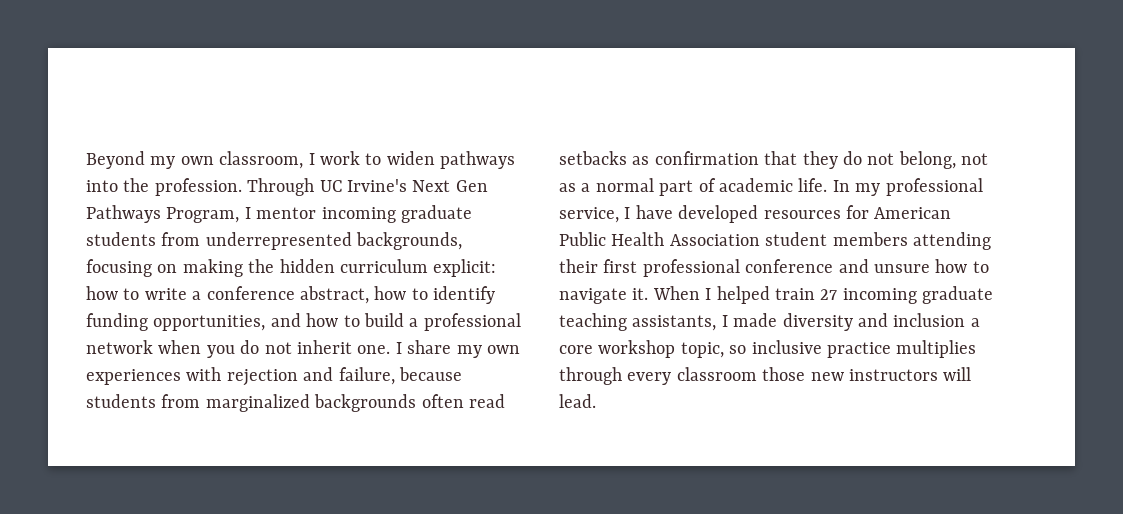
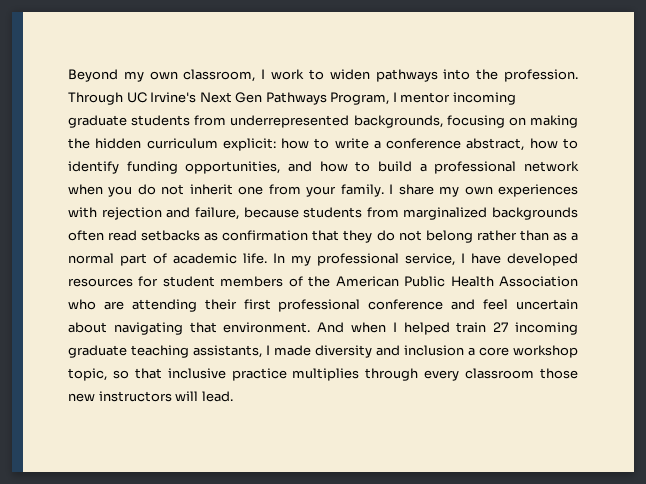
[357,345,391,354] one. -> [238,184,384,197] one from your family.
[898,151,989,169] belong, not -> [425,230,549,243] belong rather than
(869, 212) none -> [162,276,331,287] student members of the
[765,232,908,246] student members -> [68,299,124,310] who are
[874,259,989,273] [559,286,700,304] unsure how to navigate it. When -> [483,299,579,310] [68,322,387,335] feel uncertain about navigating that environment. And when
(747, 349) none -> [134,368,162,379] that

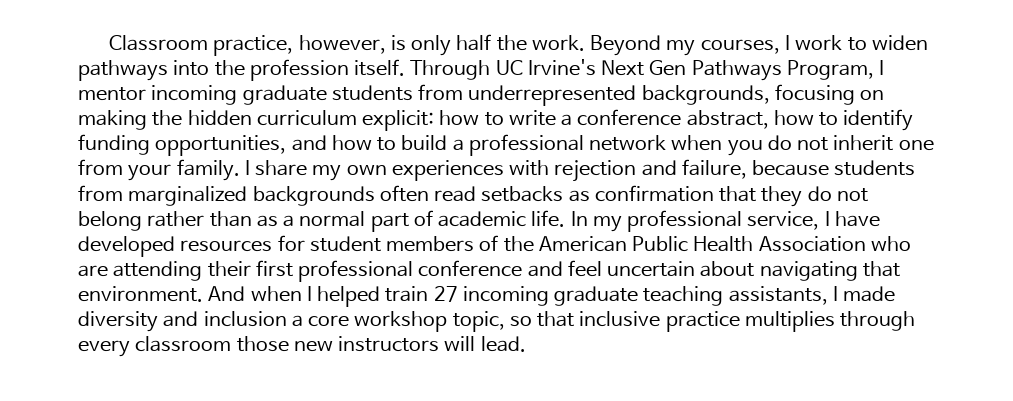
[68,69,256,82] Beyond my own classroom, -> [109,34,780,56] Classroom practice, however, is only half the work. Beyond my courses,
[503,69,578,82] profession. -> [249,59,406,81] profession itself.

